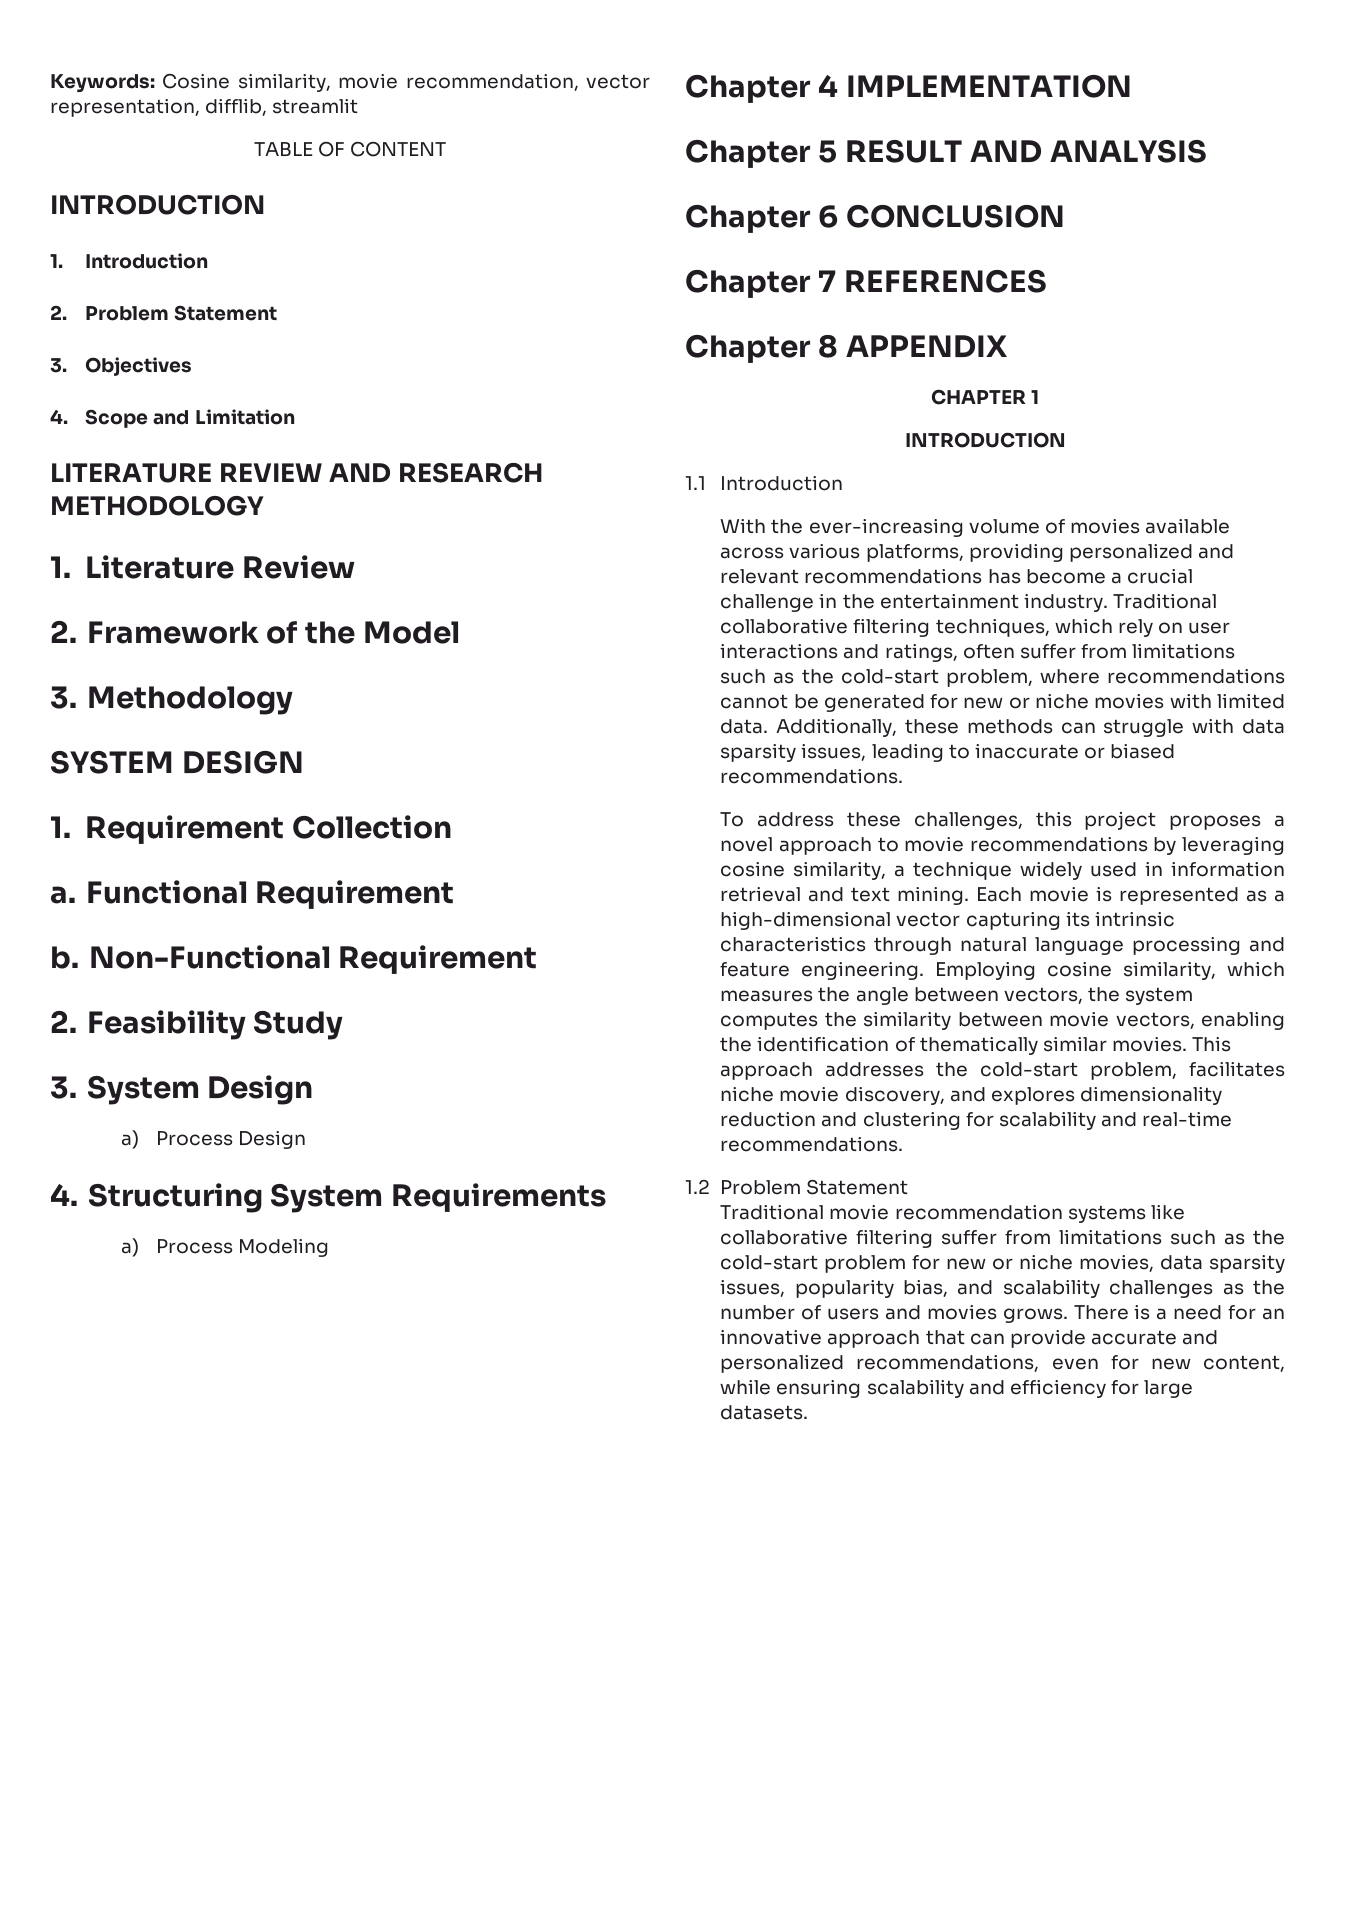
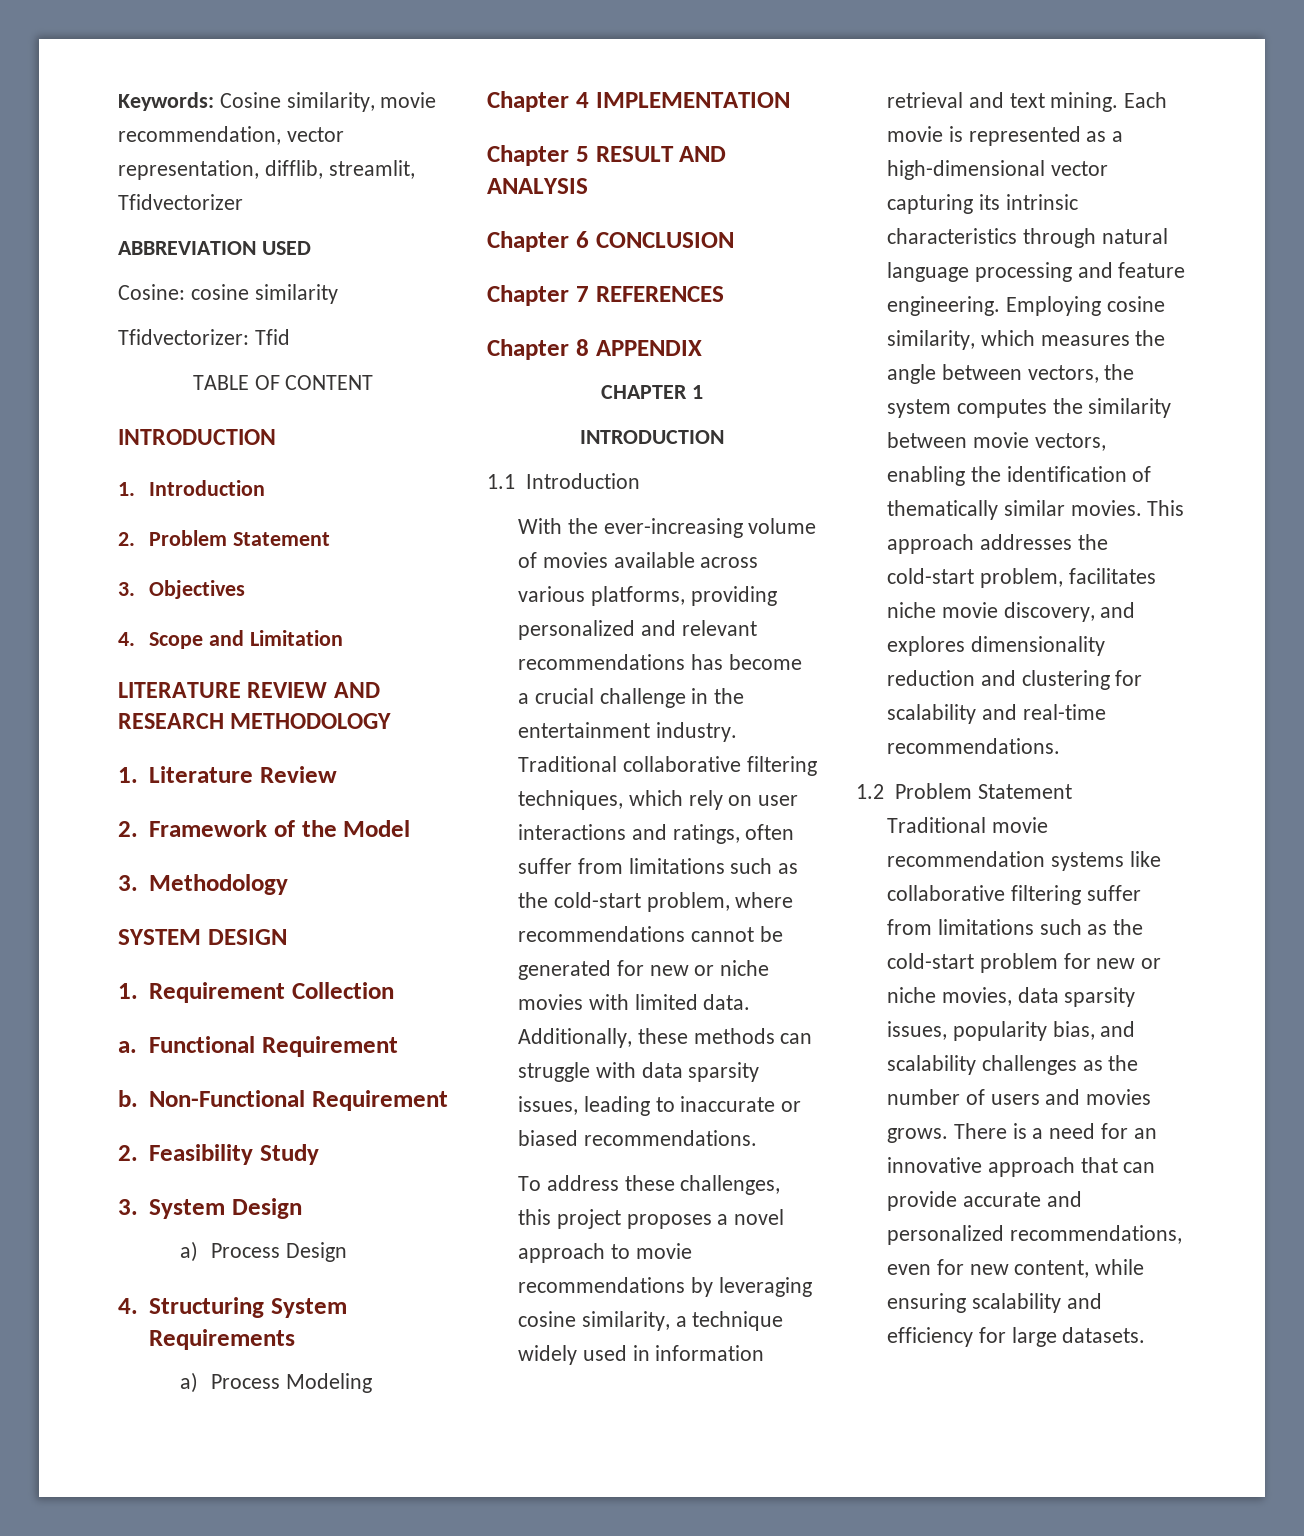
[272,98,359,114] streamlit -> [328,160,415,179] [118,194,243,210] [118,241,311,255] [118,284,338,304] [118,329,290,345] streamlit, Tfidvectorizer // ABBREVIATION USED // Cosine: cosine similarity // Tfidvectorizer: Tfid

